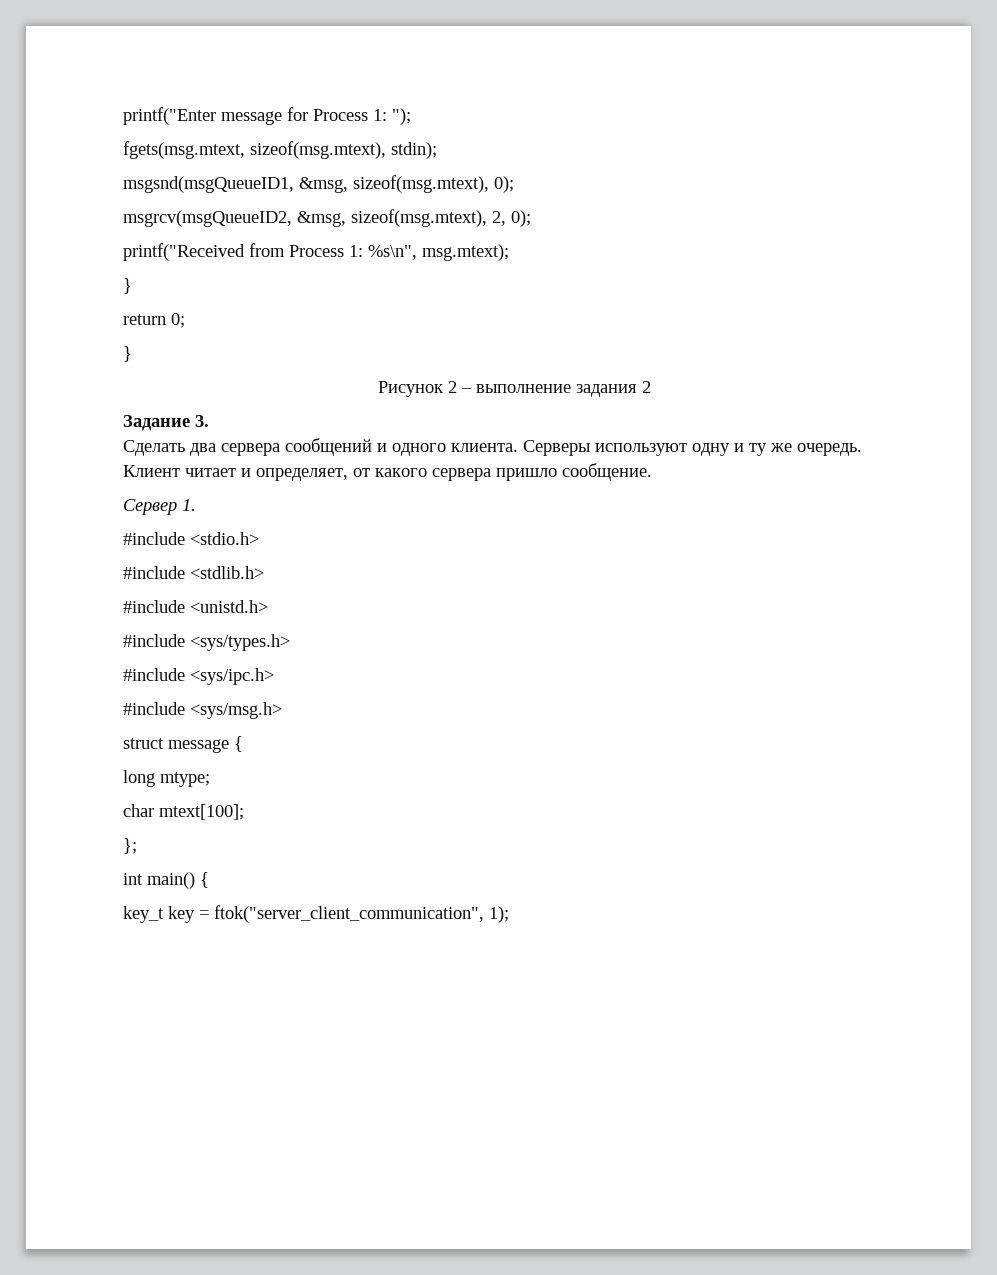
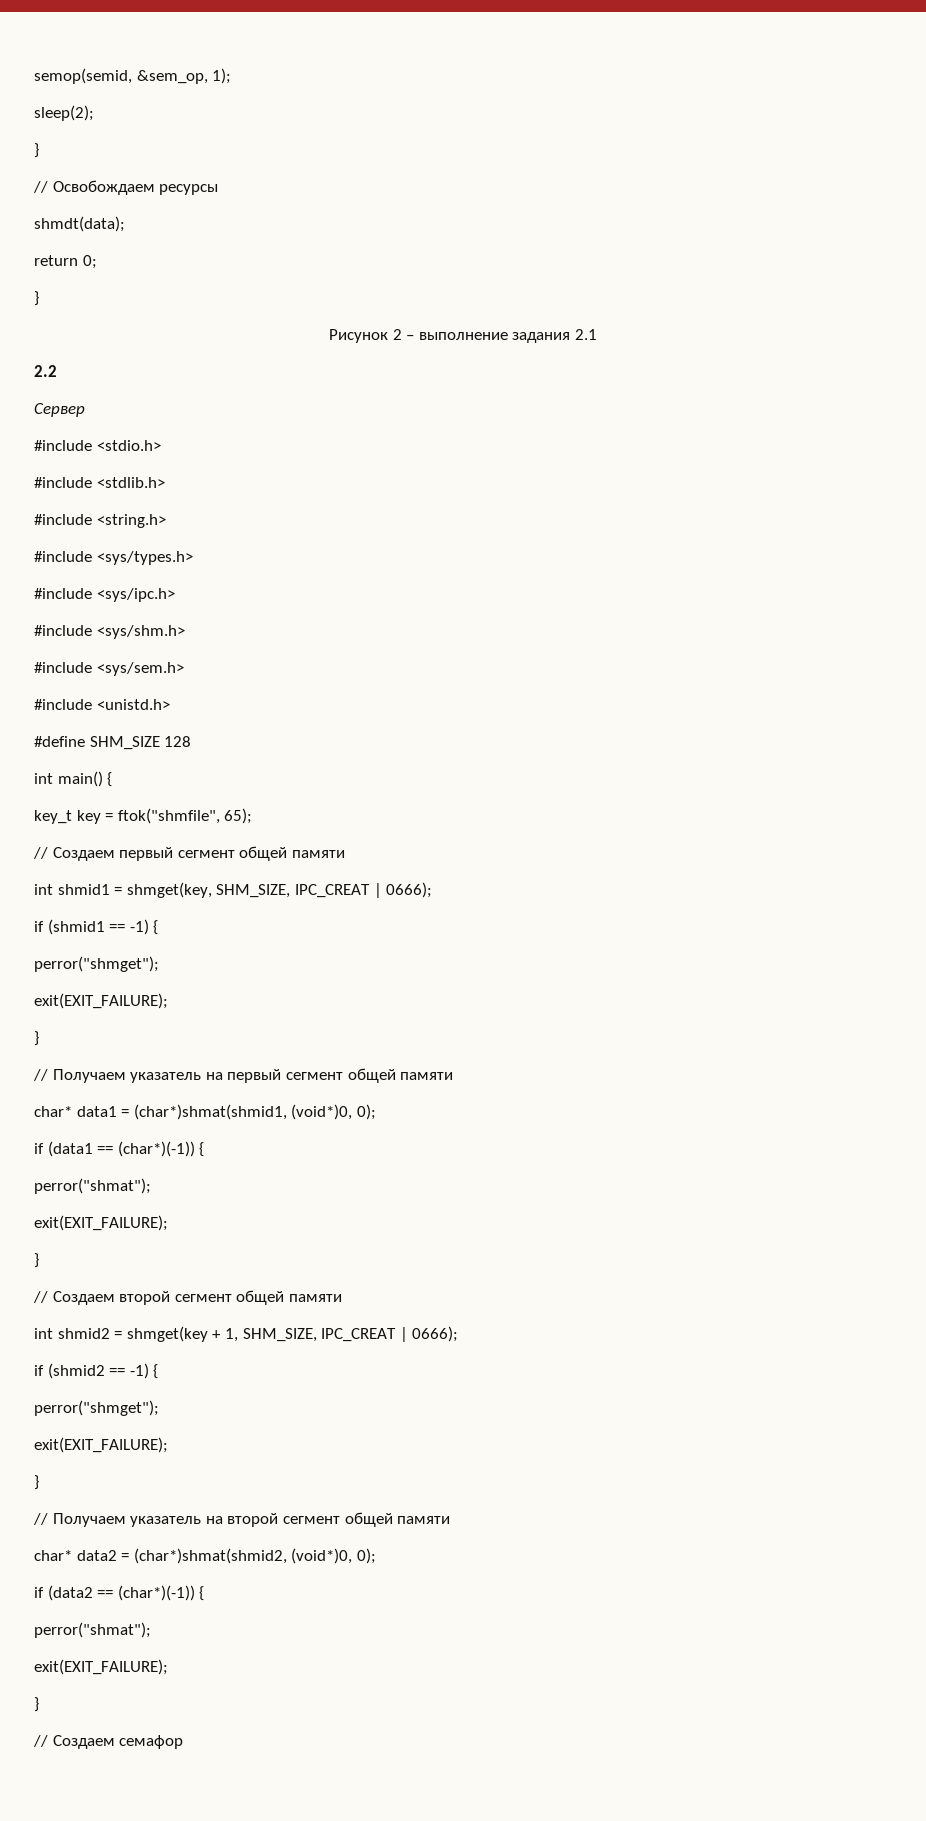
[123,107,411,125] [123,141,437,159] [123,175,514,193] [123,209,531,227] [123,243,509,261] [123,278,132,294] printf("Enter message for Process 1: "); // fgets(msg.mtext, sizeof(msg.mtext), stdin); // msgsnd(msgQueueID1, &msg, sizeof(msg.mtext), 0); // msgrcv(msgQueueID2, &msg, sizeof(msg.mtext), 2, 0); // printf("Received from Process 1: %s\n", msg.mtext); // } -> [34,68,232,84] [34,105,94,121] [34,143,39,158] [33,180,219,195] [34,216,125,232] semop(semid, &sem_op, 1); // sleep(2); // } // // Освобождаем ресурсы // shmdt(data);
[641,381,651,393] [123,415,209,431] [123,438,862,456] [123,463,652,481] 2 // Задание 3. // Сделать два сервера сообщений и одного клиента. Серверы используют одну и ту же очередь. Клиент читает и определяет, от какого сервера пришло сообщение. -> [574,329,597,340] [34,365,57,377] 2.1 // 2.2
[182,499,196,511] 1. -> (85, 410) none
[190,600,268,613] <unistd.h> -> [96,514,166,528] <string.h>
[190,702,282,719] [123,736,243,753] [123,770,210,787] [123,804,244,820] [123,838,137,854] <sys/msg.h> // struct message { // long mtype; // char mtext[100]; // }; -> [96,625,185,639] [34,662,184,676] [34,699,170,710] [34,736,192,750] <sys/shm.h> // #include <sys/sem.h> // #include <unistd.h> // #define SHM_SIZE 128
[214,905,509,923] ftok("server_client_communication", 1); -> [117,808,253,824] [33,846,345,861] [34,882,433,898] [34,919,159,935] [34,956,159,972] [34,993,168,1009] [34,1031,39,1046] [33,1068,454,1083] [34,1104,376,1120] [34,1141,205,1157] [34,1178,151,1194] [34,1215,168,1231] [34,1253,39,1268] [33,1290,342,1305] [34,1326,459,1342] [34,1363,159,1379] [34,1400,159,1416] [34,1437,168,1453] [34,1475,39,1490] [33,1512,451,1527] [34,1548,376,1564] [34,1585,205,1601] [34,1622,151,1638] [34,1659,168,1675] [34,1697,39,1712] [33,1735,184,1749] ftok("shmfile", 65); // // Создаем первый сегмент общей памяти // int shmid1 = shmget(key, SHM_SIZE, IPC_CREAT | 0666); // if (shmid1 == -1) { // perror("shmget"); // exit(EXIT_FAILURE); // } // // Получаем указатель на первый сегмент общей памяти // char* data1 = (char*)shmat(shmid1, (void*)0, 0); // if (data1 == (char*)(-1)) { // perror("shmat"); // exit(EXIT_FAILURE); // } // // Создаем второй сегмент общей памяти // int shmid2 = shmget(key + 1, SHM_SIZE, IPC_CREAT | 0666); // if (shmid2 == -1) { // perror("shmget"); // exit(EXIT_FAILURE); // } // // Получаем указатель на второй сегмент общей памяти // char* data2 = (char*)shmat(shmid2, (void*)0, 0); // if (data2 == (char*)(-1)) { // perror("shmat"); // exit(EXIT_FAILURE); // } // // Создаем семафор

